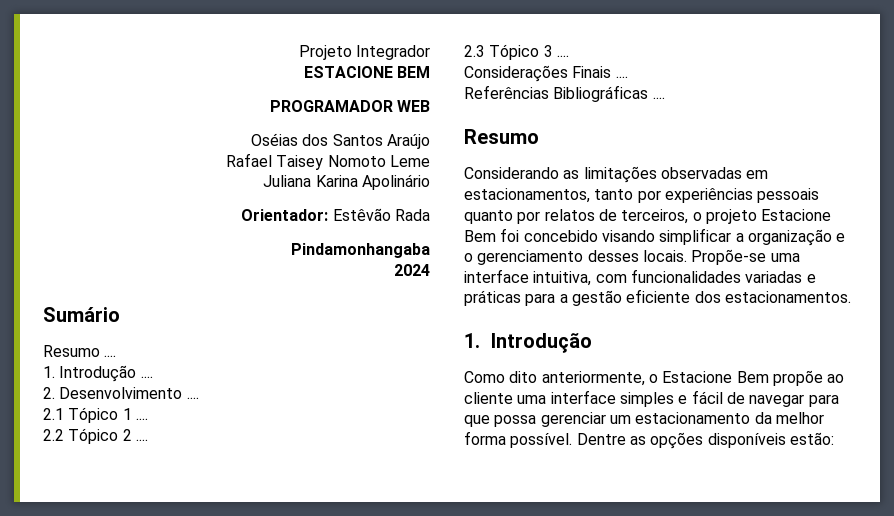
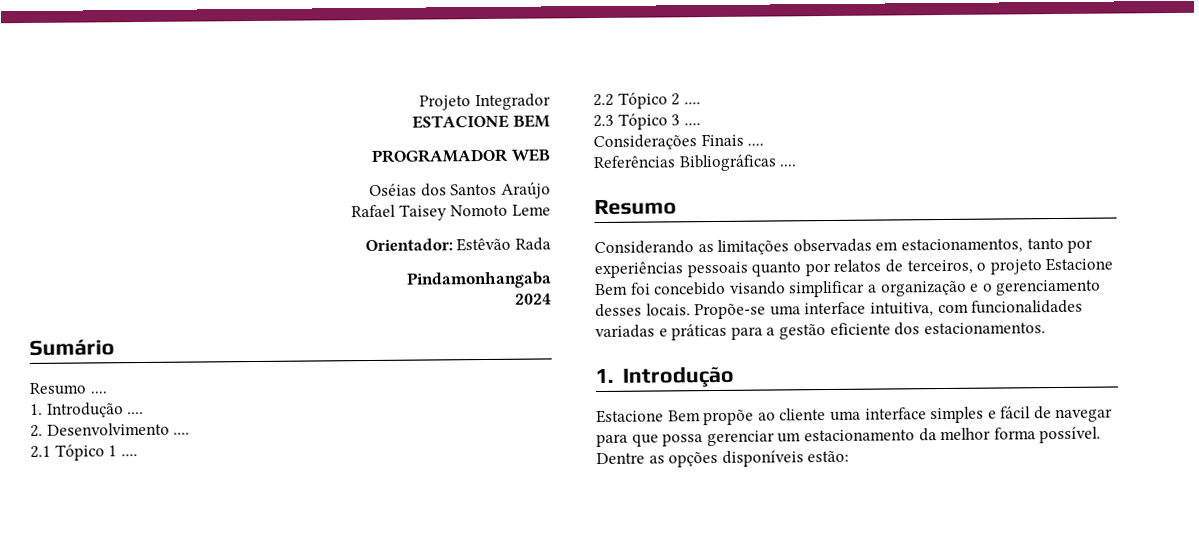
[263,174,430,190] // Juliana Karina Apolinário -> (551, 210) none
[464,371,658,386] Como dito anteriormente, o -> (734, 376) none

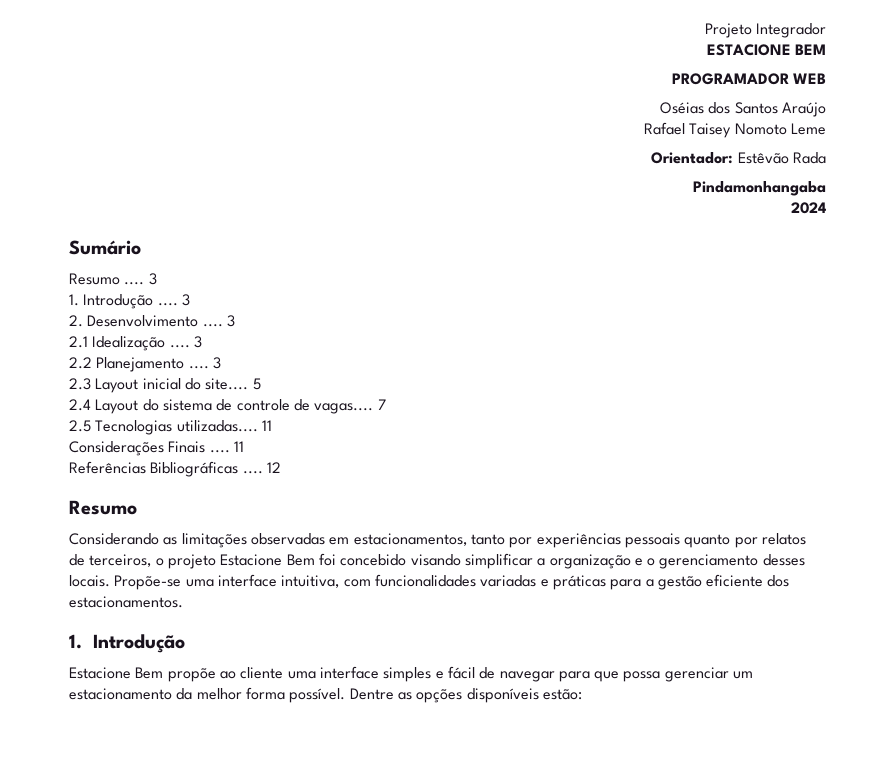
(107, 392) none -> [148,273,157,285] 3
(145, 413) none -> [181,294,190,306] 3
(191, 433) none -> [226,315,235,327] 3
[54,444,138,461] Tópico 1 .... -> [92,336,202,351] Idealização .... 3
[617,92,701,109] Tópico 2 .... -> [96,357,221,372] Planejamento .... 3
[617,113,701,130] Tópico 3 .... -> [95,378,261,393] [69,399,386,414] [69,420,272,435] Layout inicial do site.... 5 // 2.4 Layout do sistema de controle de vagas.... 7 // 2.5 Tecnologias utilizadas.... 11
(765, 144) none -> [233,441,244,452] 11
(798, 165) none -> [266,462,281,473] 12

